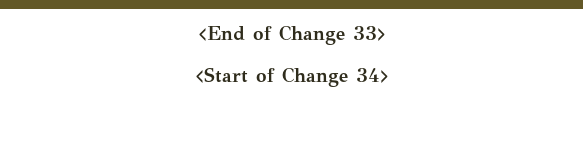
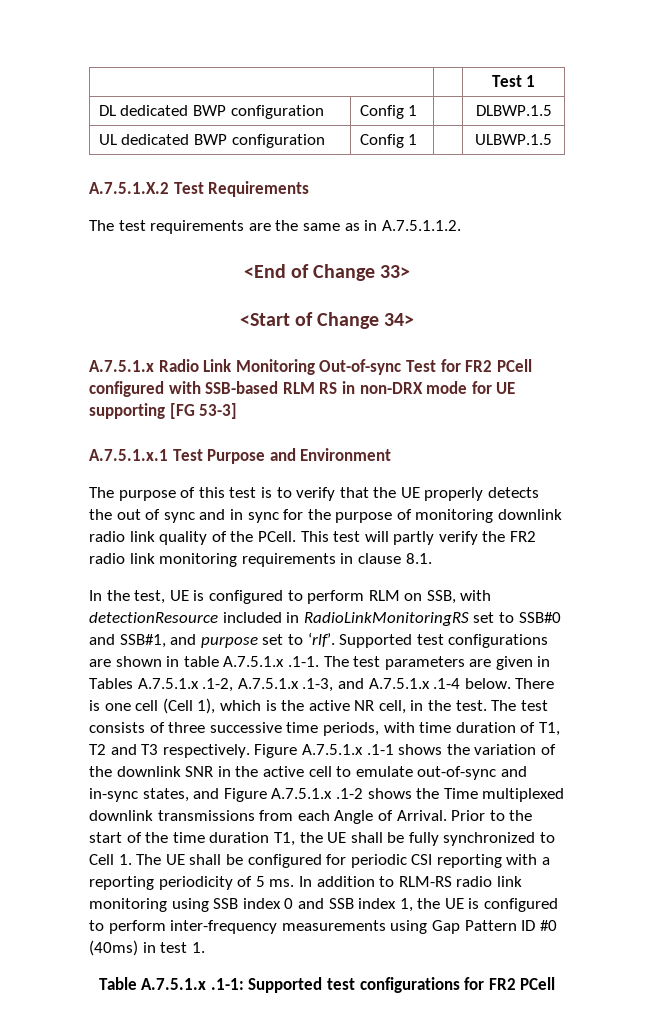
(196, 33) none -> [491,75,536,87] [98,105,324,119] [359,105,418,119] [475,105,552,116] [98,134,325,148] [359,134,418,148] [475,134,552,145] [89,181,310,197] [89,220,461,234] | | Test 1 // DL dedicated BWP configuration | Config 1 | | DLBWP.1.5 // UL dedicated BWP configuration | Config 1 | | ULBWP.1.5 // A.7.5.1.X.2 Test Requirements // The test requirements are the same as in A.7.5.1.1.2. //
(390, 75) none -> [89,359,532,375] [89,381,516,397] [89,403,238,419] [89,448,392,464] [89,487,540,501] [89,509,563,523] [89,531,537,545] [89,553,432,567] [89,590,492,604] [89,612,561,626] [89,632,549,648] [89,656,551,670] [89,678,555,692] [89,698,548,714] [89,722,560,736] [89,744,556,758] [89,766,527,780] [89,788,565,802] [89,810,533,824] [89,832,556,846] [89,854,551,868] [89,876,522,890] [89,898,559,912] [89,920,557,934] [89,940,205,956] [98,977,556,993] // A.7.5.1.x Radio Link Monitoring Out-of-sync Test for FR2 PCell configured with SSB-based RLM RS in non-DRX mode for UE supporting [FG 53-3] // A.7.5.1.x.1 Test Purpose and Environment // The purpose of this test is to verify that the UE properly detects the out of sync and in sync for the purpose of monitoring downlink radio link quality of the PCell. This test will partly verify the FR2 radio link monitoring requirements in clause 8.1. // In the test, UE is configured to perform RLM on SSB, with detectionResource included in RadioLinkMonitoringRS set to SSB#0 and SSB#1, and purpose set to ‘rlf’. Supported test configurations are shown in table A.7.5.1.x .1-1. The test parameters are given in Tables A.7.5.1.x .1-2, A.7.5.1.x .1-3, and A.7.5.1.x .1-4 below. There is one cell (Cell 1), which is the active NR cell, in the test. The test consists of three successive time periods, with time duration of T1, T2 and T3 respectively. Figure A.7.5.1.x .1-1 shows the variation of the downlink SNR in the active cell to emulate out-of-sync and in-sync states, and Figure A.7.5.1.x .1-2 shows the Time multiplexed downlink transmissions from each Angle of Arrival. Prior to the start of the time duration T1, the UE shall be fully synchronized to Cell 1. The UE shall be configured for periodic CSI reporting with a reporting periodicity of 5 ms. In addition to RLM-RS radio link monitoring using SSB index 0 and SSB index 1, the UE is configured to perform inter-frequency measurements using Gap Pattern ID #0 (40ms) in test 1. // Table A.7.5.1.x .1-1: Supported test configurations for FR2 PCell

